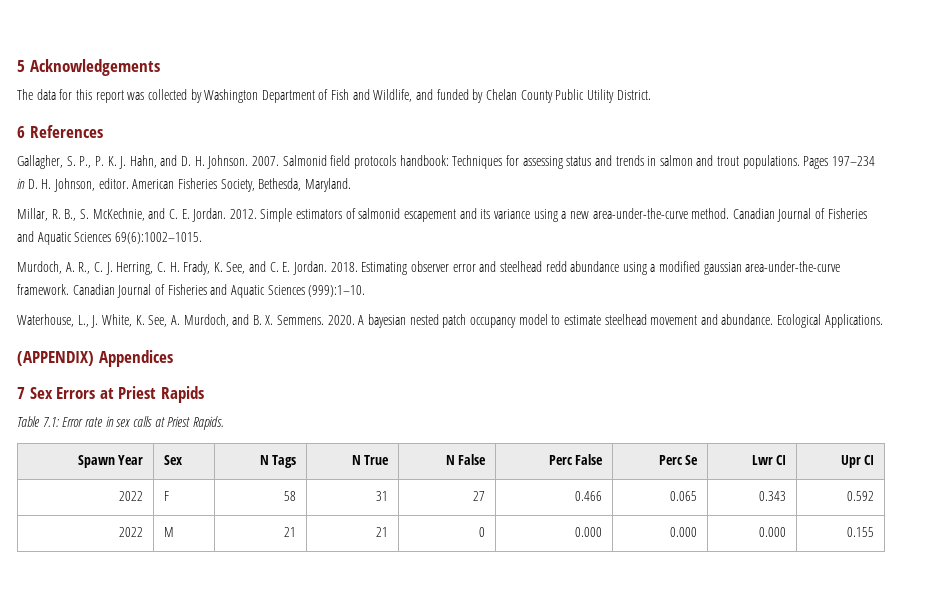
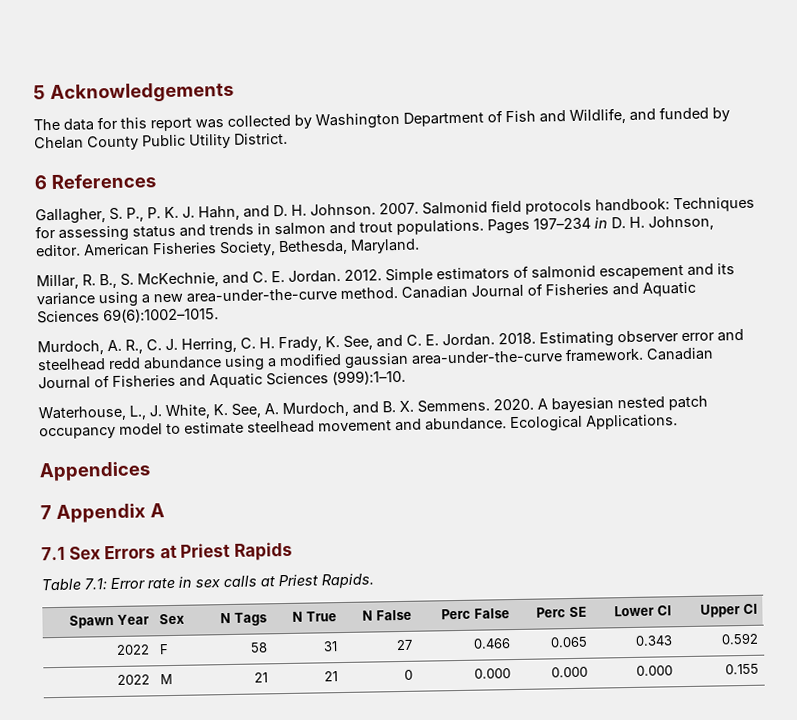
[17,351,94,366] (APPENDIX) -> (678, 422) none
(25, 393) none -> [55,503,165,524] [41,546,65,561] Appendix A // 7.1
[685,455,699,465] [751,455,773,465] Se | Lwr -> [568,606,587,618] [614,605,656,617] SE | Lower
[840,455,861,468] Upr -> [700,604,742,618] Upper

